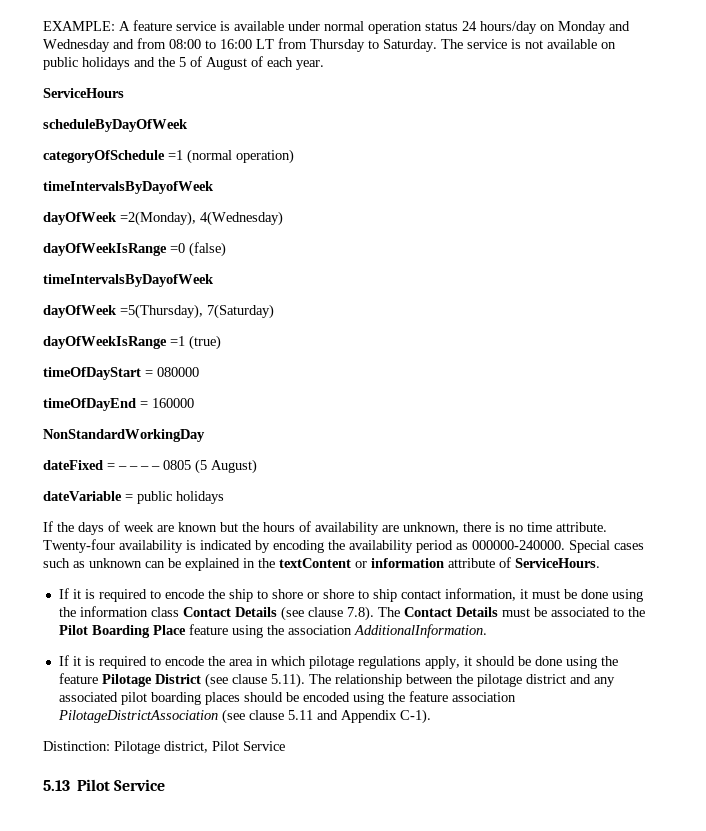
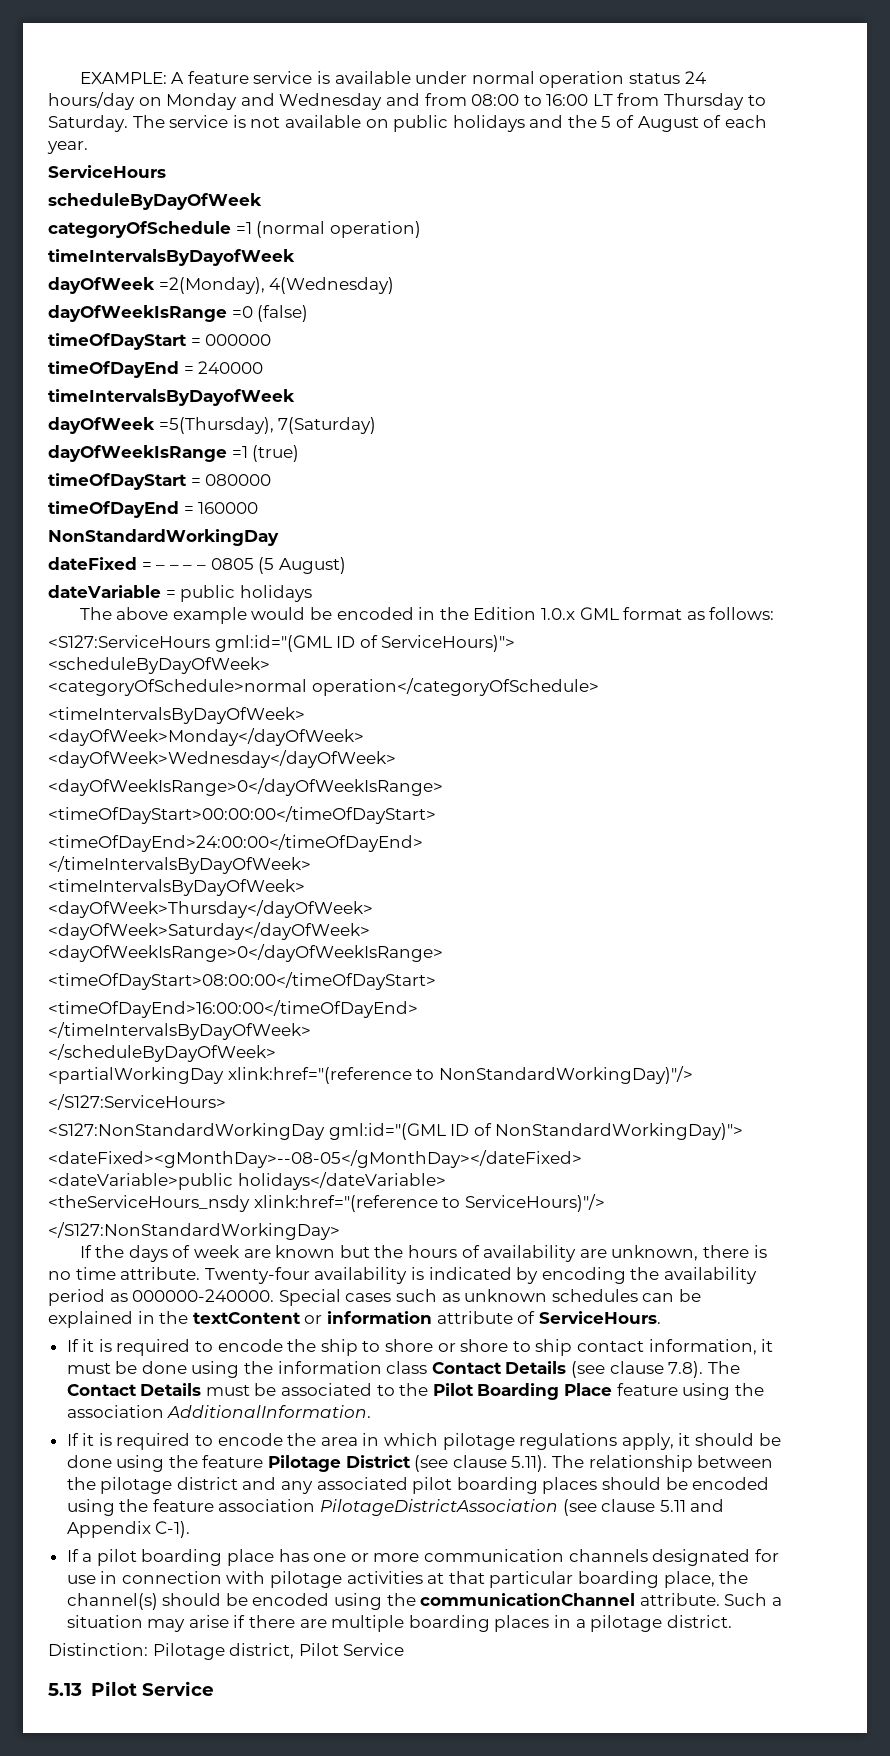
(226, 249) none -> [48,333,272,350] [48,361,264,378] // timeOfDayStart = 000000 // timeOfDayEnd = 240000
(224, 497) none -> [79,607,775,624] [48,635,516,652] [48,657,270,674] [48,678,599,696] [48,707,305,724] [48,728,364,746] [48,750,396,768] [48,778,443,796] [48,806,436,824] [48,834,423,852] [48,856,311,874] [48,879,305,896] [48,900,373,918] [48,922,370,940] [48,944,443,962] [48,972,436,990] [48,1000,418,1018] [48,1022,311,1040] [48,1044,276,1062] [48,1066,693,1084] [48,1094,226,1110] [48,1123,744,1140] [48,1150,582,1168] [48,1172,446,1190] [48,1194,605,1212] [48,1222,340,1240] // The above example would be encoded in the Edition 1.0.x GML format as follows: // <S127:ServiceHours gml:id="(GML ID of ServiceHours)"> // <scheduleByDayOfWeek> // <categoryOfSchedule>normal operation</categoryOfSchedule> // <timeIntervalsByDayOfWeek> // <dayOfWeek>Monday</dayOfWeek> // <dayOfWeek>Wednesday</dayOfWeek> // <dayOfWeekIsRange>0</dayOfWeekIsRange> // <timeOfDayStart>00:00:00</timeOfDayStart> // <timeOfDayEnd>24:00:00</timeOfDayEnd> // </timeIntervalsByDayOfWeek> // <timeIntervalsByDayOfWeek> // <dayOfWeek>Thursday</dayOfWeek> // <dayOfWeek>Saturday</dayOfWeek> // <dayOfWeekIsRange>0</dayOfWeekIsRange> // <timeOfDayStart>08:00:00</timeOfDayStart> // <timeOfDayEnd>16:00:00</timeOfDayEnd> // </timeIntervalsByDayOfWeek> // </scheduleByDayOfWeek> // <partialWorkingDay xlink:href="(reference to NonStandardWorkingDay)"/> // </S127:ServiceHours> // <S127:NonStandardWorkingDay gml:id="(GML ID of NonStandardWorkingDay)"> // <dateFixed><gMonthDay>--08-05</gMonthDay></dateFixed> // <dateVariable>public holidays</dateVariable> // <theServiceHours_nsdy xlink:href="(reference to ServiceHours)"/> // </S127:NonStandardWorkingDay>
(142, 563) none -> [551,1289,638,1302] schedules
(431, 716) none -> [66,1549,779,1566] [66,1571,749,1588] [66,1593,783,1610] [66,1615,732,1632] // If a pilot boarding place has one or more communication channels designated for use in connection with pilotage activities at that particular boarding place, the channel(s) should be encoded using the communicationChannel attribute. Such a situation may arise if there are multiple boarding places in a pilotage district.

